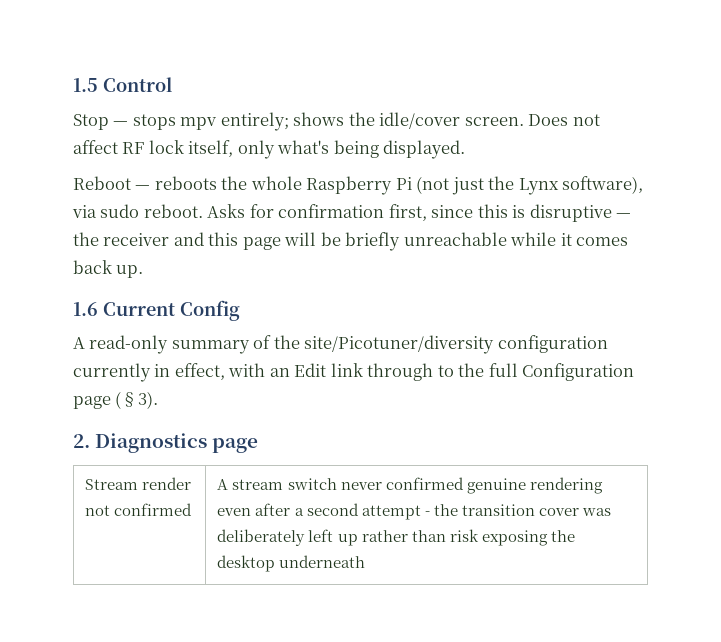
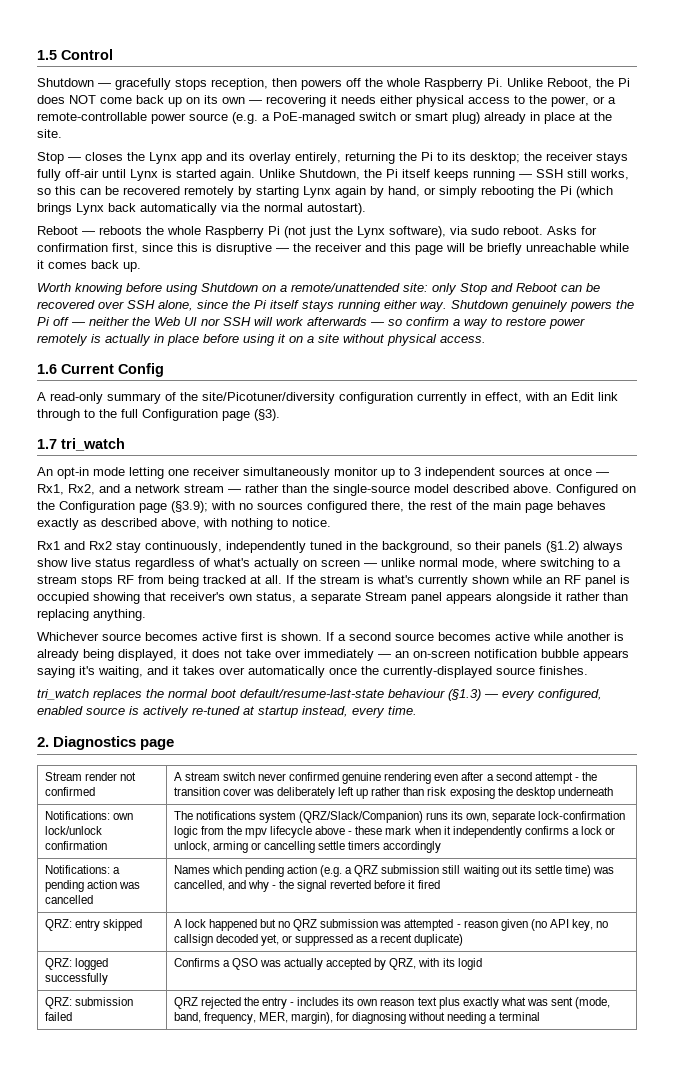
[73,112,600,131] [73,140,466,159] Stop — stops mpv entirely; shows the idle/cover screen. Does not affect RF lock itself, only what's being displayed. -> [37,78,630,90] [37,95,616,107] [37,112,612,124] [37,129,62,138] [37,152,628,164] [37,169,629,181] [37,186,613,198] [37,203,366,215] Shutdown — gracefully stops reception, then powers off the whole Raspberry Pi. Unlike Reboot, the Pi does NOT come back up on its own — recovering it needs either physical access to the power, or a remote-controllable power source (e.g. a PoE-managed switch or smart plug) already in place at the site. // Stop — closes the Lynx app and its overlay entirely, returning the Pi to its desktop; the receiver stays fully off-air until Lynx is started again. Unlike Shutdown, the Pi itself keeps running — SSH still works, so this can be recovered remotely by starting Lynx again by hand, or simply rebooting the Pi (which brings Lynx back automatically via the normal autostart).
(144, 271) none -> [37,283,600,295] [37,300,634,312] [37,317,585,329] [37,334,486,346] // Worth knowing before using Shutdown on a remote/unattended site: only Stop and Reboot can be recovered over SSH alone, since the Pi itself stays running either way. Shutdown genuinely powers the Pi off — neither the Web UI nor SSH will work afterwards — so confirm a way to restore power remotely is actually in place before using it on a site without physical access.
(159, 400) none -> [37,438,125,451] [37,467,609,479] [37,484,636,496] [37,501,606,513] [37,518,331,530] [37,541,623,553] [37,558,621,570] [37,575,630,587] [37,592,628,604] [37,609,146,621] [37,632,624,641] [37,649,629,661] [37,666,588,678] [37,689,602,701] [37,706,417,718] // 1.7 tri_watch // An opt-in mode letting one receiver simultaneously monitor up to 3 independent sources at once — Rx1, Rx2, and a network stream — rather than the single-source model described above. Configured on the Configuration page (§3.9); with no sources configured there, the rest of the main page behaves exactly as described above, with nothing to notice. // Rx1 and Rx2 stay continuously, independently tuned in the background, so their panels (§1.2) always show live status regardless of what's actually on screen — unlike normal mode, where switching to a stream stops RF from being tracked at all. If the stream is what's currently shown while an RF panel is occupied showing that receiver's own status, a separate Stream panel appears alongside it rather than replacing anything. // Whichever source becomes active first is shown. If a second source becomes active while another is already being displayed, it does not take over immediately — an on-screen notification bubble appears saying it's waiting, and it takes over automatically once the currently-displayed source finishes. // tri_watch replaces the normal boot default/resume-last-state behaviour (§1.3) — every configured, enabled source is actively re-tuned at startup instead, every time.
(366, 561) none -> [44,811,133,820] [44,826,102,835] [44,841,107,850] [173,811,626,823] [173,826,616,838] [173,841,442,853] [44,865,120,874] [44,880,140,892] [44,895,93,904] [173,865,615,877] [173,880,440,892] [44,919,142,931] [173,919,609,931] [173,934,464,946] [44,958,108,970] [44,973,108,985] [173,958,482,970] [44,997,133,1009] [44,1012,72,1021] [173,997,611,1009] [173,1012,540,1024] // Notifications: own lock/unlock confirmation | The notifications system (QRZ/Slack/Companion) runs its own, separate lock-confirmation logic from the mpv lifecycle above - these mark when it independently confirms a lock or unlock, arming or cancelling settle timers accordingly // Notifications: a pending action was cancelled | Names which pending action (e.g. a QRZ submission still waiting out its settle time) was cancelled, and why - the signal reverted before it fired // QRZ: entry skipped | A lock happened but no QRZ submission was attempted - reason given (no API key, no callsign decoded yet, or suppressed as a recent duplicate) // QRZ: logged successfully | Confirms a QSO was actually accepted by QRZ, with its logid // QRZ: submission failed | QRZ rejected the entry - includes its own reason text plus exactly what was sent (mode, band, frequency, MER, margin), for diagnosing without needing a terminal

